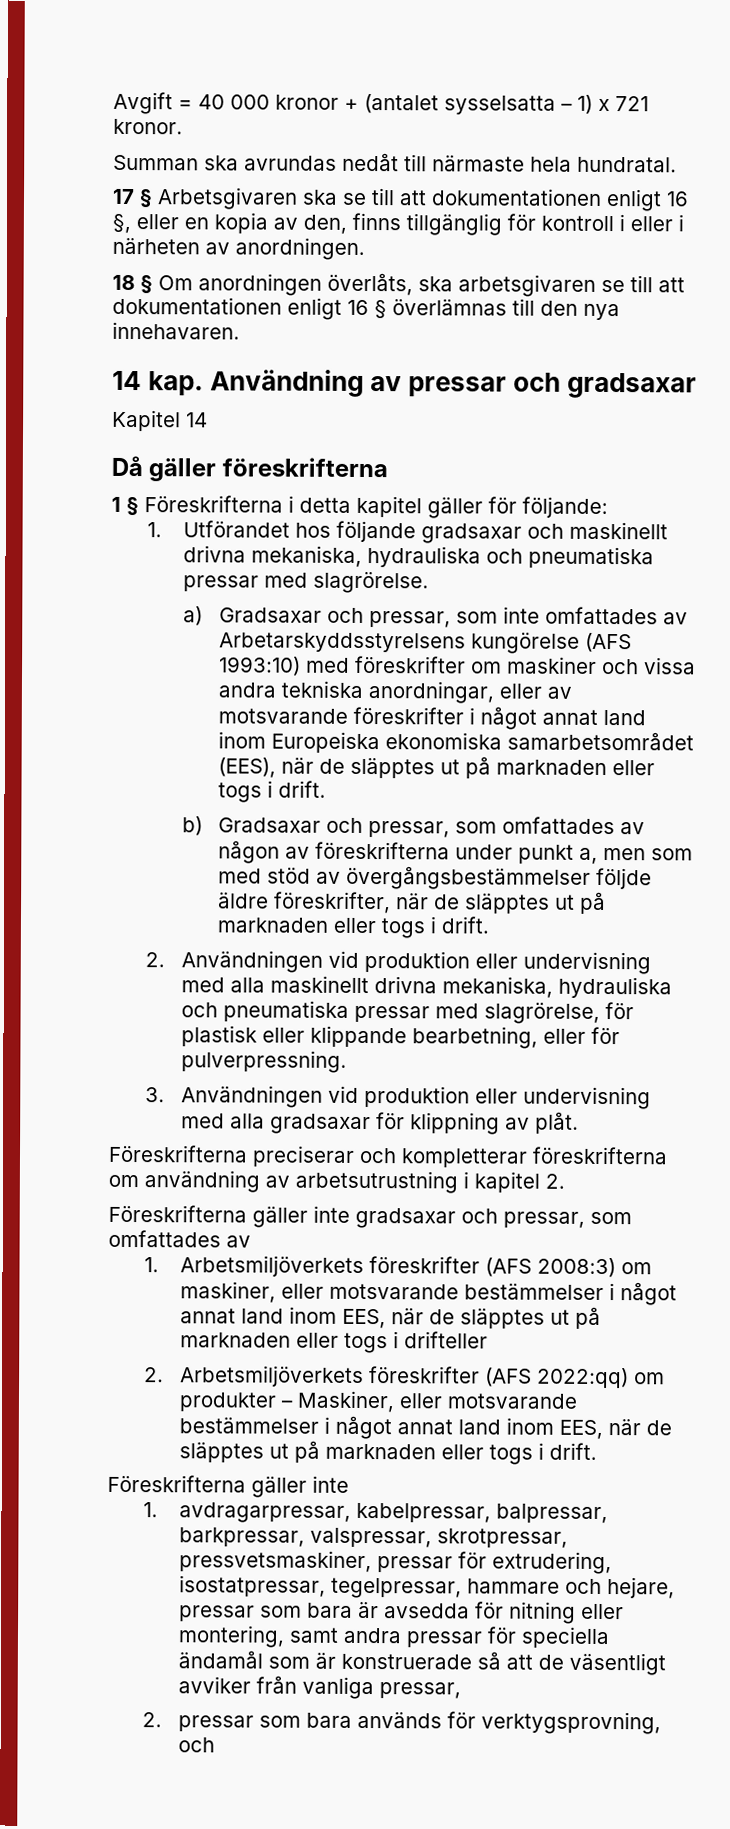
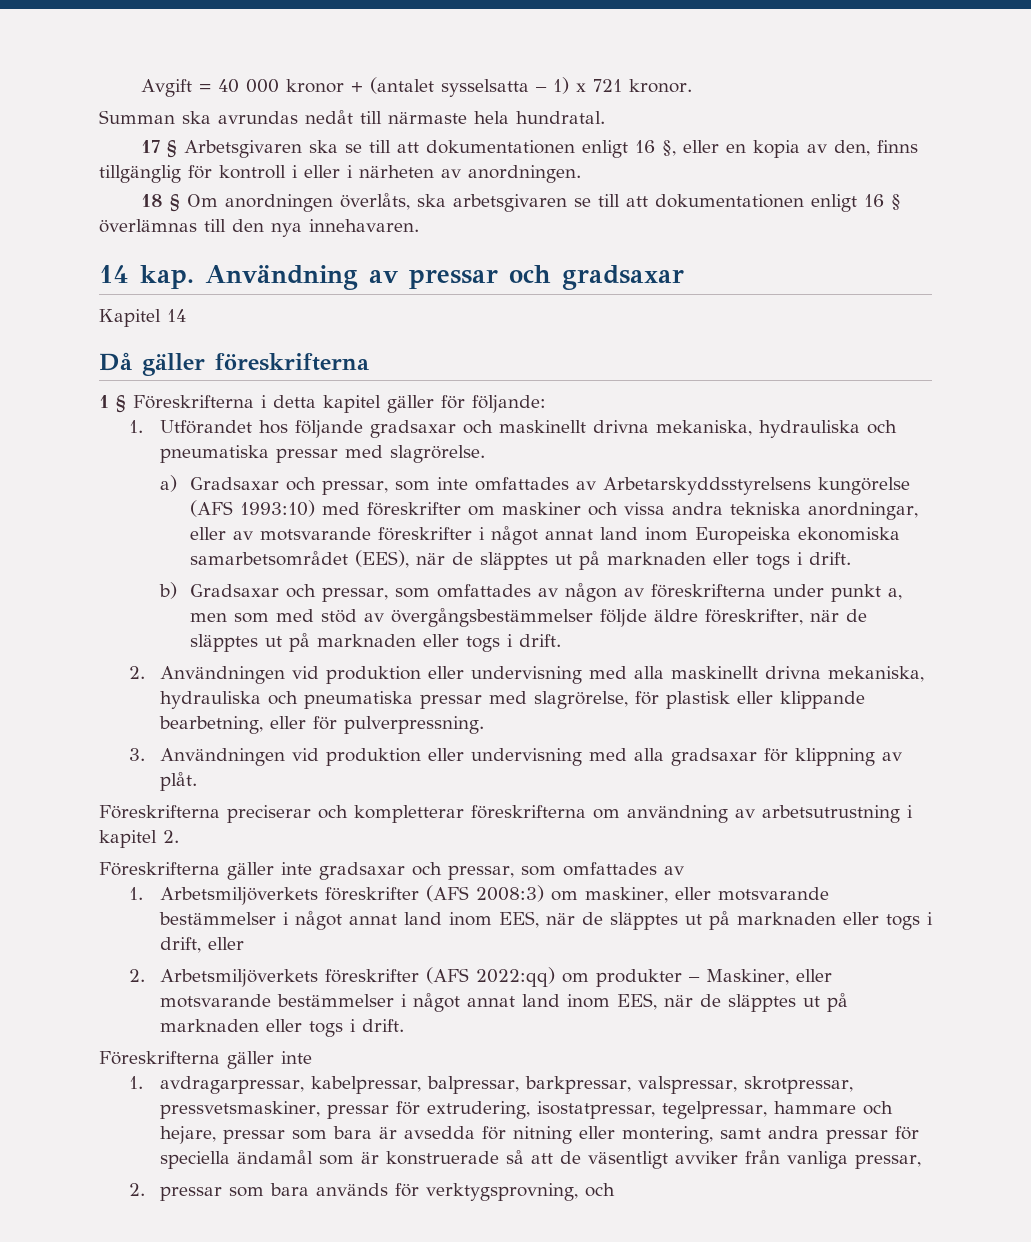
[404,1331,489,1349] drifteller -> [159,937,244,953] drift, eller

